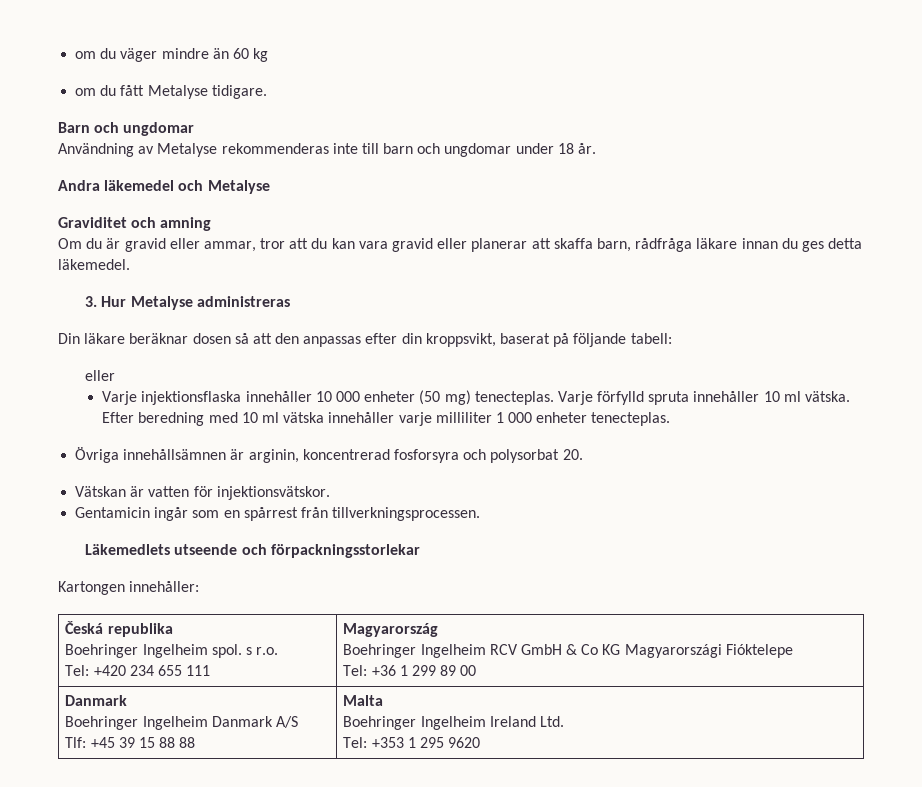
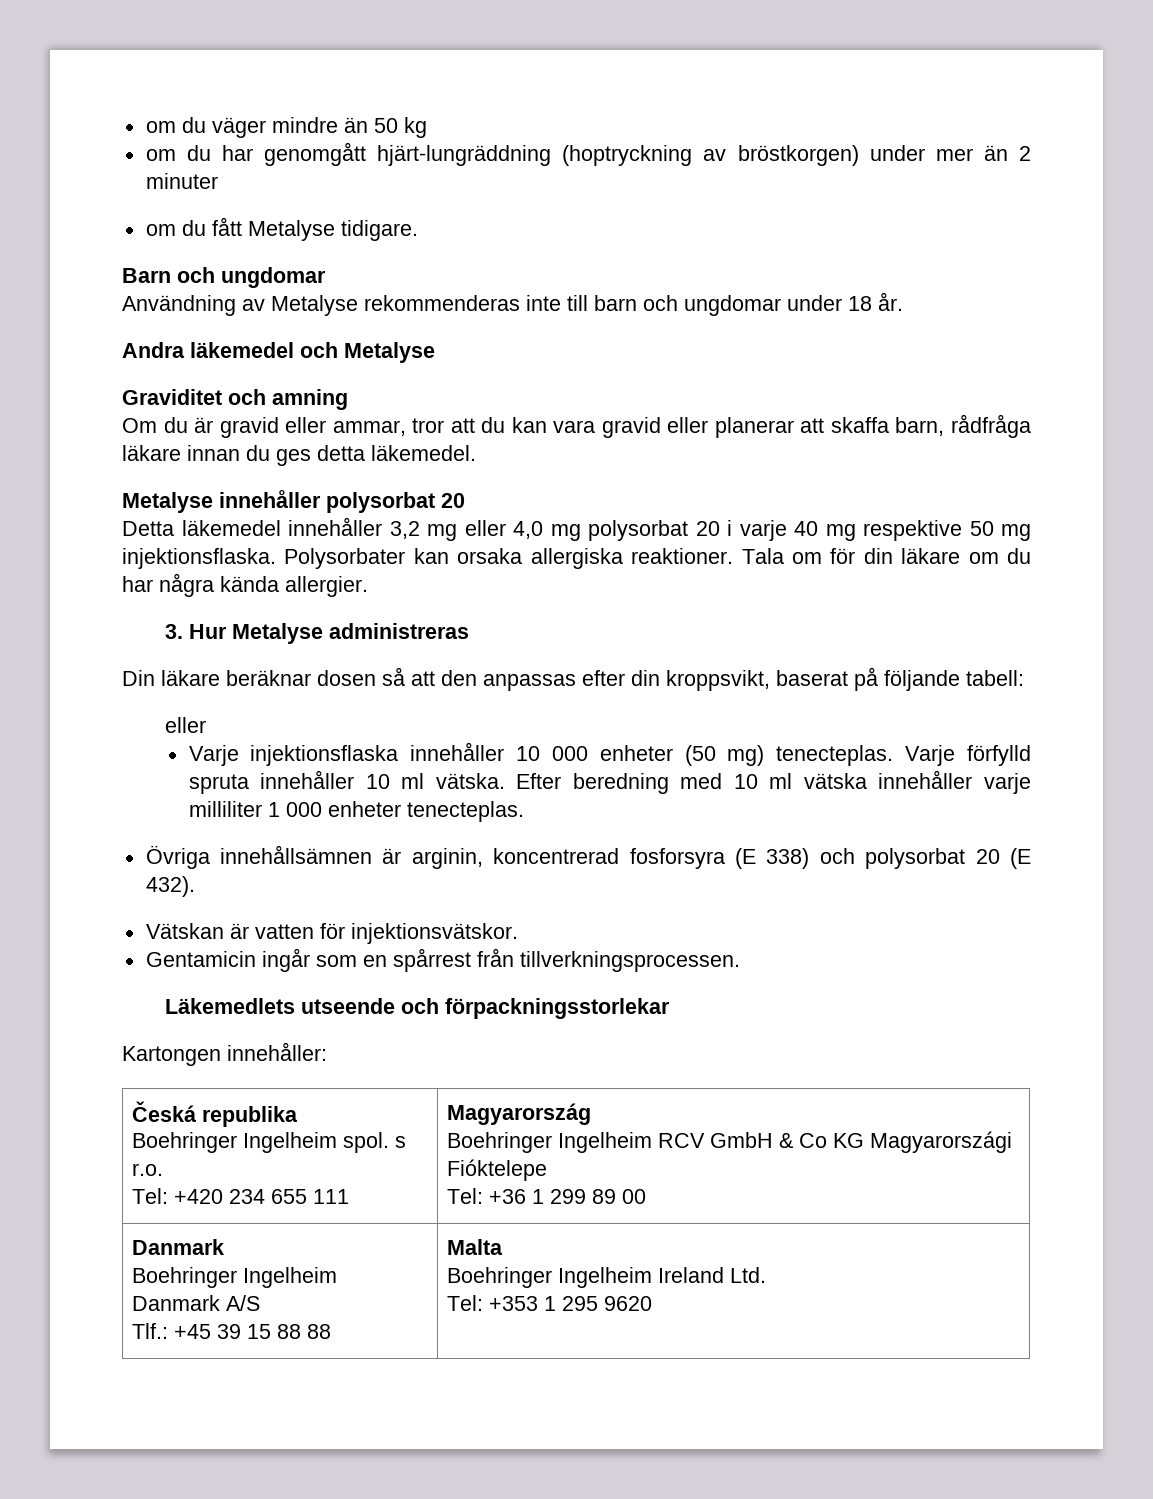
[232,48,249,59] 60 -> [373,118,398,133] 50
(269, 55) none -> [145,142,1031,166] [145,173,218,189] // om du har genomgått hjärt-lungräddning (hoptryckning av bröstkorgen) under mer än 2 minuter
(130, 264) none -> [122,490,465,513] [122,517,1031,541] [122,548,1031,569] [122,573,368,597] // Metalyse innehåller polysorbat 20 // Detta läkemedel innehåller 3,2 mg eller 4,0 mg polysorbat 20 i varje 40 mg respektive 50 mg injektionsflaska. Polysorbater kan orsaka allergiska reaktioner. Tala om för din läkare om du har några kända allergier.
[463,449,583,463] och polysorbat 20. -> [735,848,1031,869] [145,876,195,897] (E 338) och polysorbat 20 (E 432).
[65,737,87,748] Tlf: -> [132,1323,169,1339] Tlf.:

